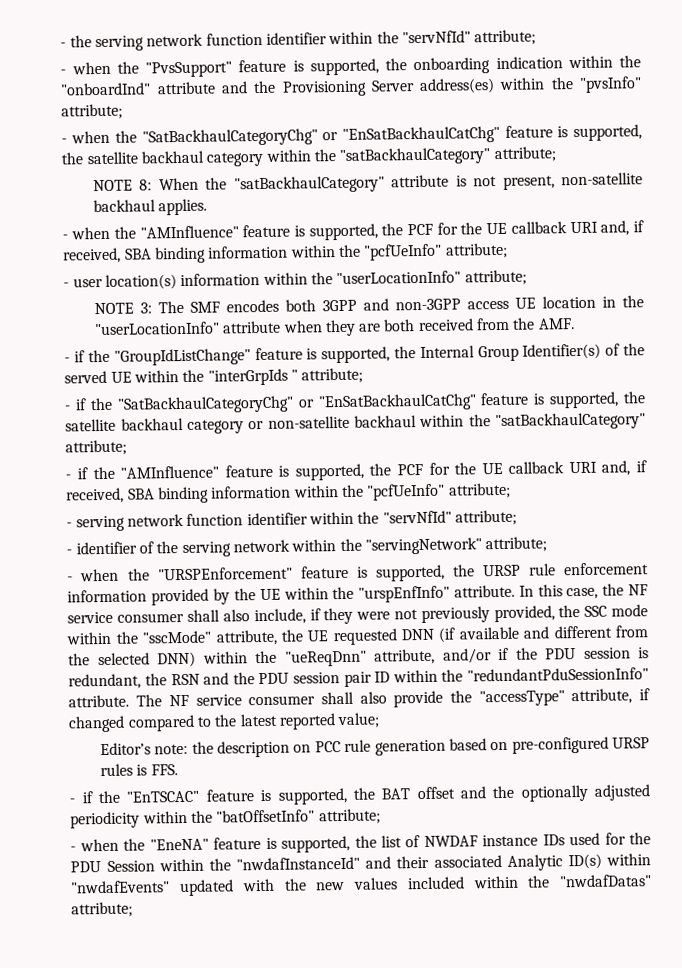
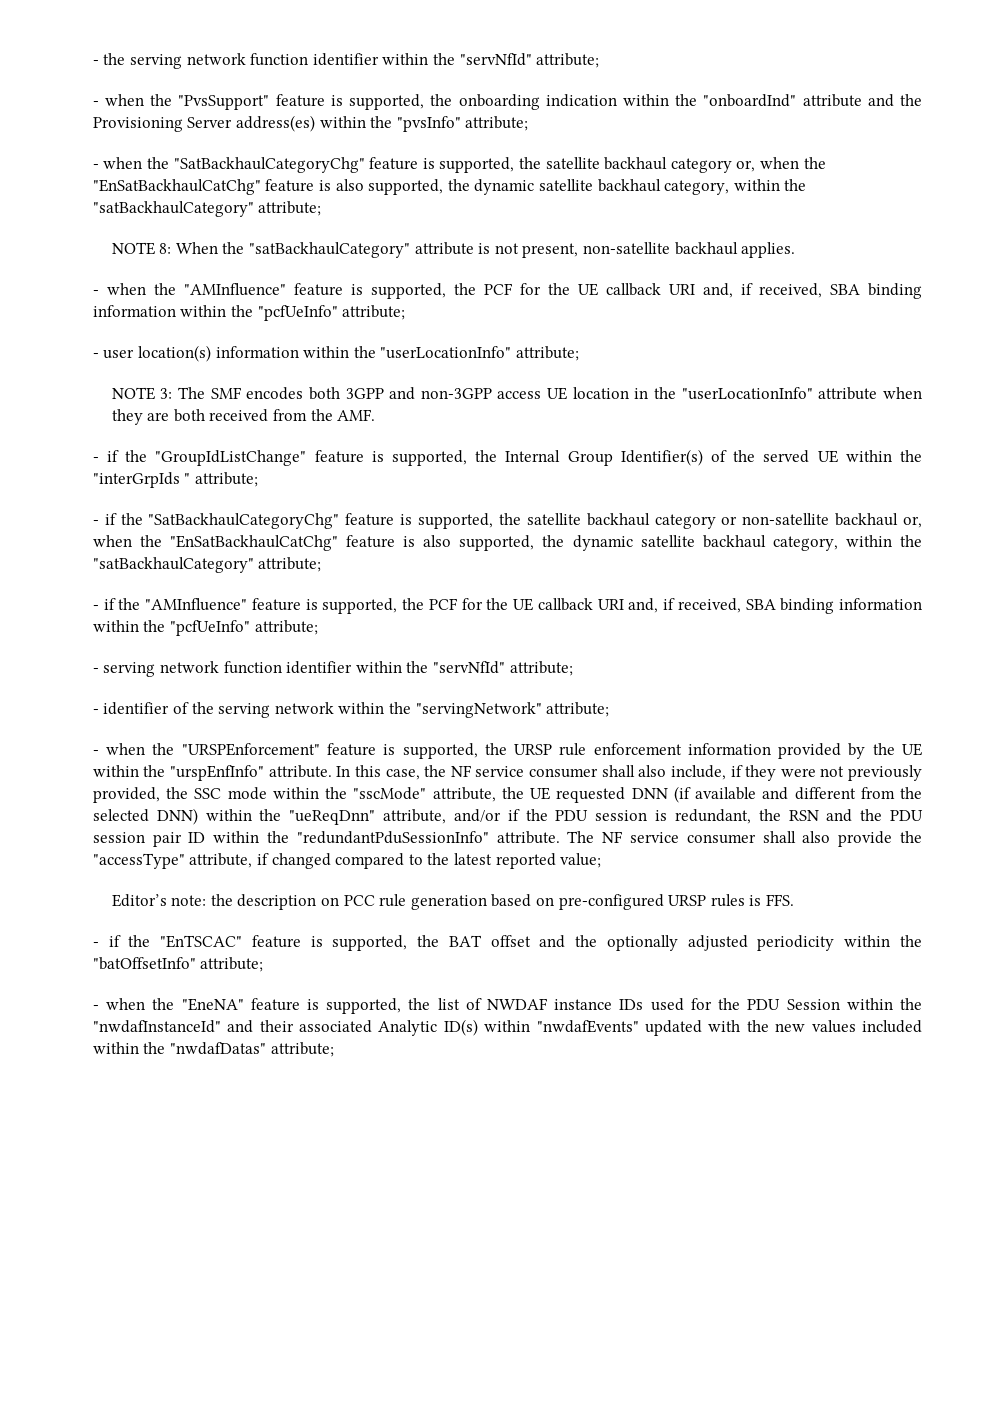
[322,124,643,144] [61,150,264,167] or "EnSatBackhaulCatChg" feature is supported, the satellite backhaul category -> [369,157,826,173] [92,179,730,195] feature is supported, the satellite backhaul category or, when the "EnSatBackhaulCatChg" feature is also supported, the dynamic satellite backhaul category,
[297,393,477,412] or "EnSatBackhaulCatChg" -> (340, 521) none
(418, 421) none -> [903,516,923,528] [92,535,838,551] or, when the "EnSatBackhaulCatChg" feature is also supported, the dynamic satellite backhaul category,

